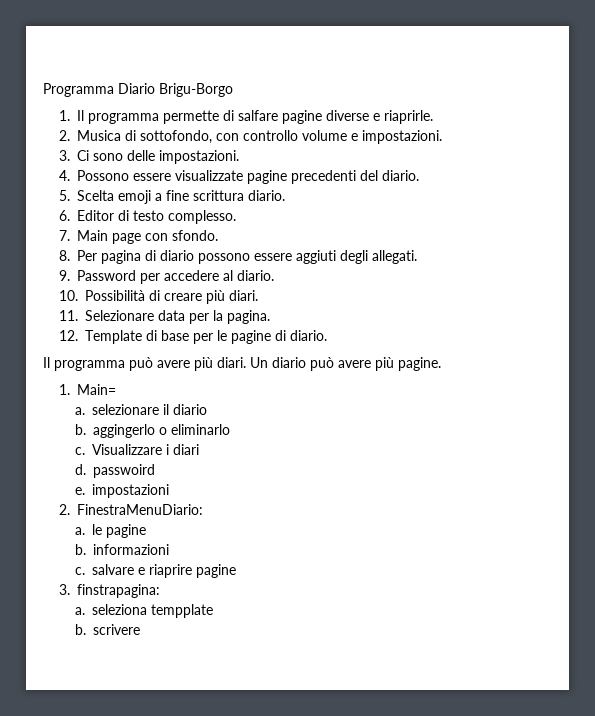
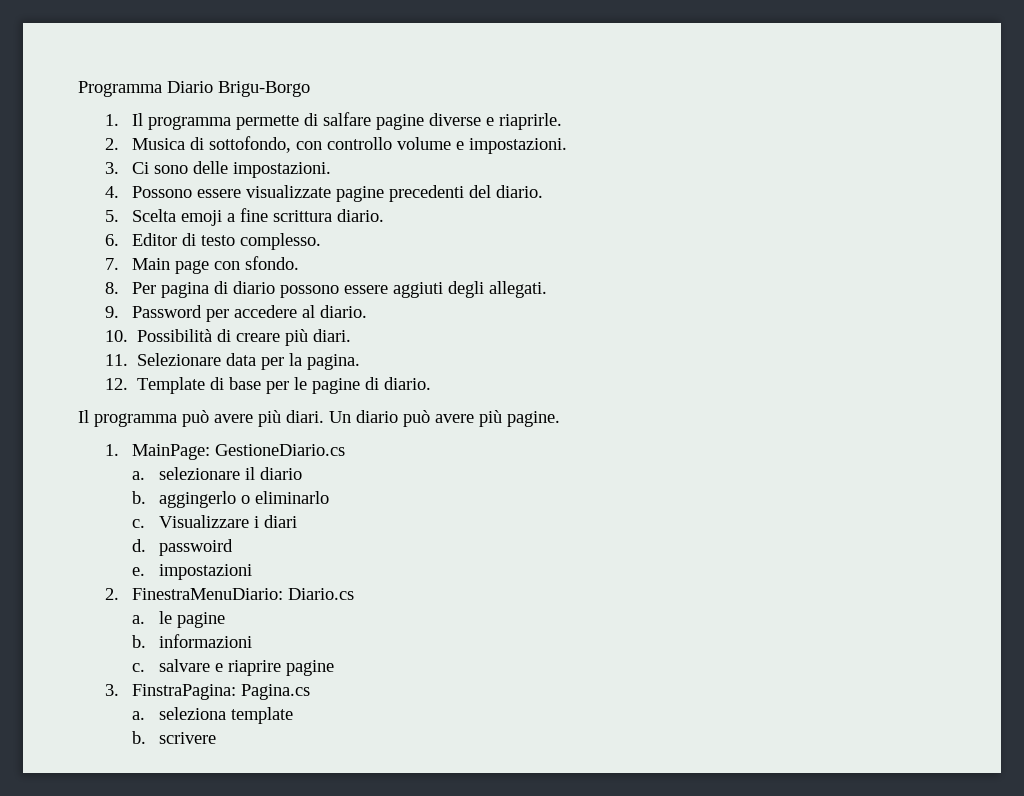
[77,384,117,395] Main= -> [132,444,346,460] MainPage: GestioneDiario.cs
(204, 509) none -> [288,588,355,600] Diario.cs
[77,584,161,598] finstrapagina: -> [132,684,311,700] FinstraPagina: Pagina.cs
[151,604,214,618] tempplate -> [231,707,294,724] template

